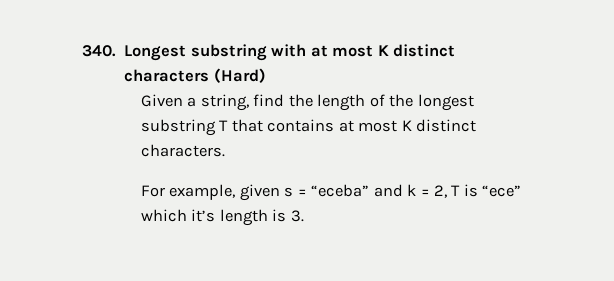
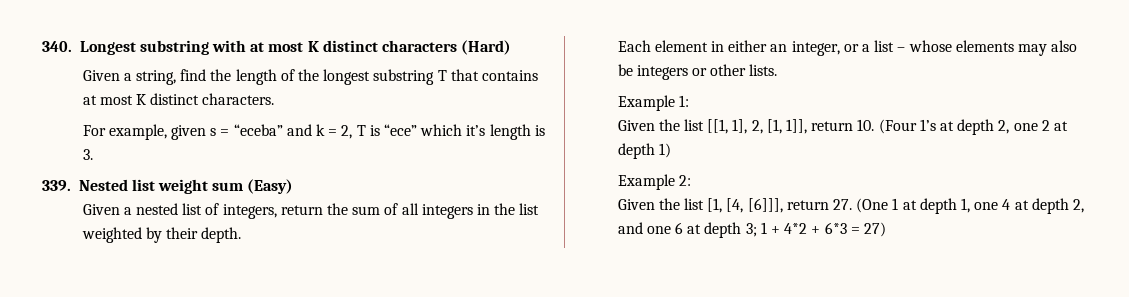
(304, 216) none -> [42,179,294,194] [82,203,540,219] [81,227,242,243] [617,40,1078,56] [617,64,778,80] [617,95,689,111] [617,119,1068,135] [617,143,671,159] [617,174,691,190] [617,198,1084,214] [617,222,886,238] // 339. Nested list weight sum (Easy) // Given a nested list of integers, return the sum of all integers in the list weighted by their depth. // Each element in either an integer, or a list – whose elements may also be integers or other lists. // Example 1: // Given the list [[1, 1], 2, [1, 1]], return 10. (Four 1’s at depth 2, one 2 at depth 1) // Example 2: // Given the list [1, [4, [6]]], return 27. (One 1 at depth 1, one 4 at depth 2, and one 6 at depth 3; 1 + 4*2 + 6*3 = 27)

